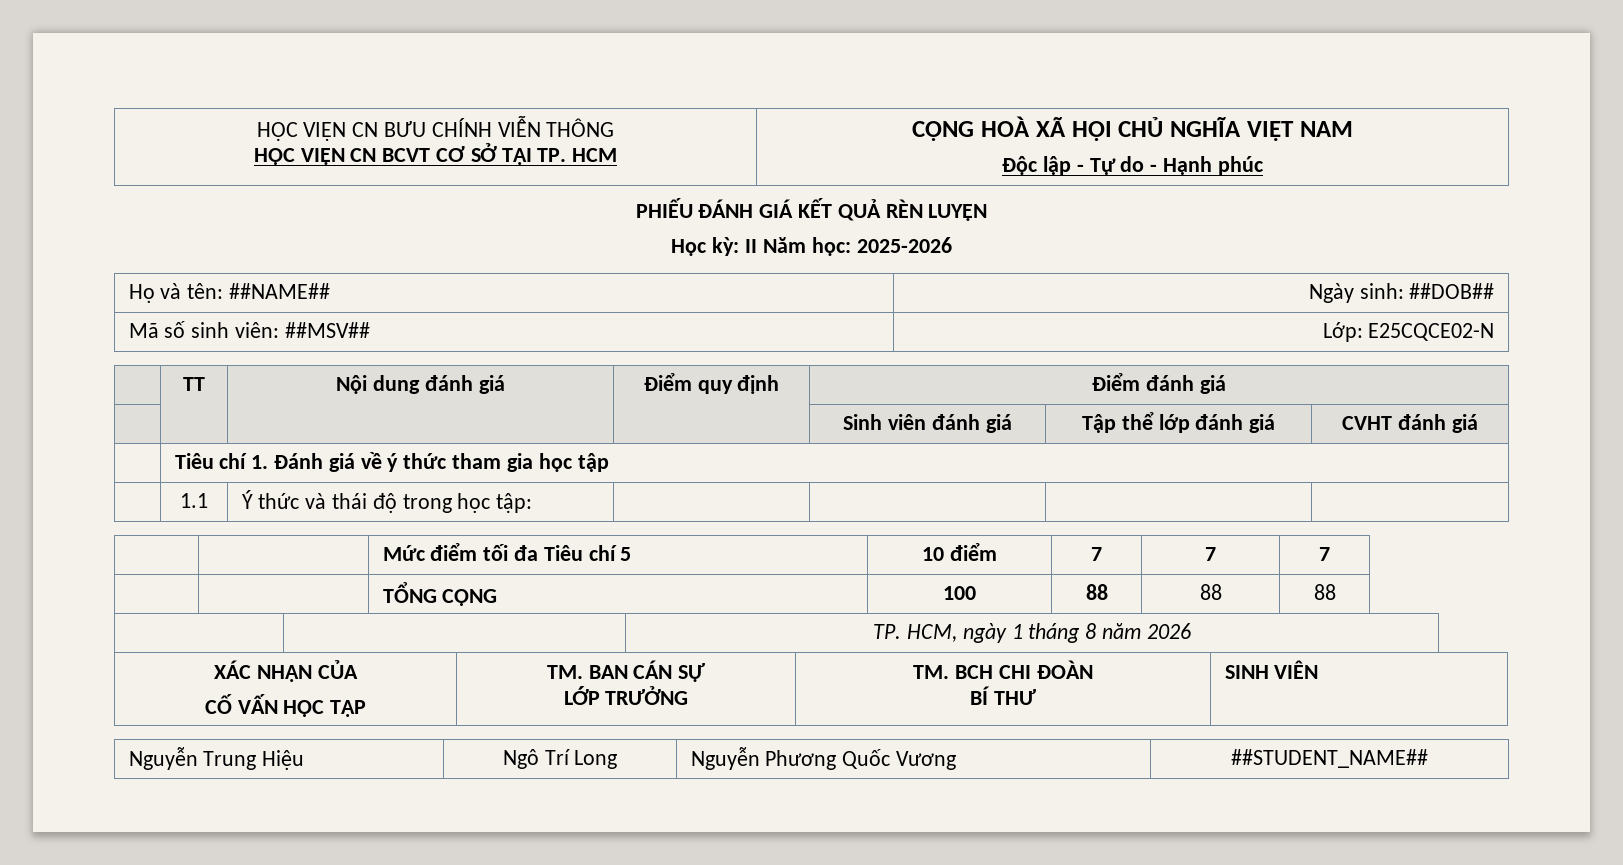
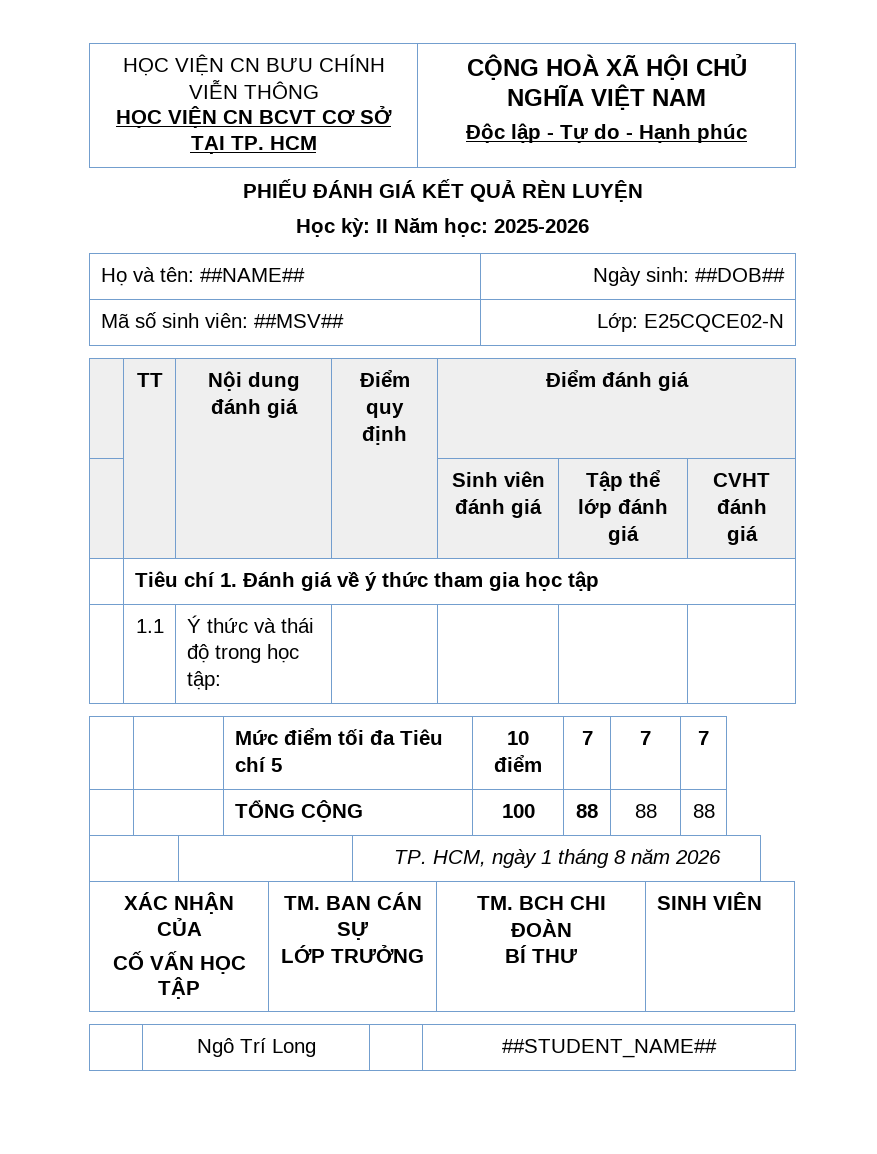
[128,747,305,770] Nguyễn Trung Hiệu -> (762, 901) none
[690,747,957,770] Nguyễn Phương Quốc Vương -> (316, 1048) none

